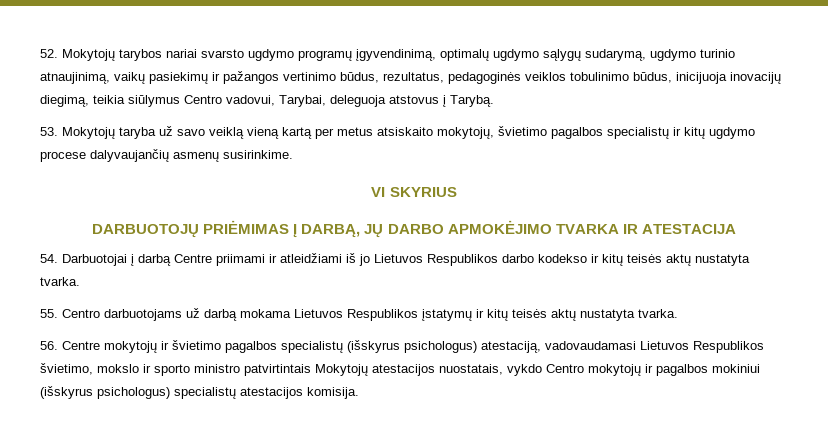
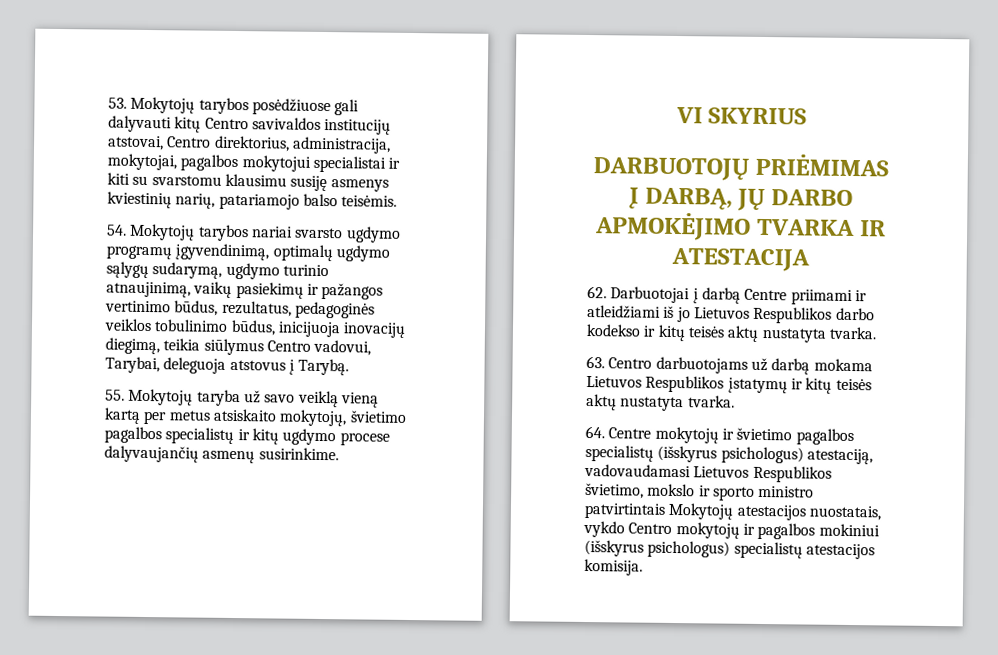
[40,49,58,58] 52. -> [108,96,360,116] [108,115,392,135] [107,135,391,154] [107,153,401,173] [107,172,389,192] [107,191,398,210] [107,224,127,236] 53. Mokytojų tarybos posėdžiuose gali dalyvauti kitų Centro savivaldos institucijų atstovai, Centro direktorius, administracija, mokytojai, pagalbos mokytojui specialistai ir kiti su svarstomu klausimu susiję asmenys kviestinių narių, patariamojo balso teisėmis. // 54.
[40,127,58,136] 53. -> [105,389,125,401] 55.
[40,254,58,263] 54. -> [587,286,607,299] 62.
[40,309,58,318] 55. -> [586,355,605,369] 63.
[40,341,58,350] 56. -> [585,425,605,439] 64.

